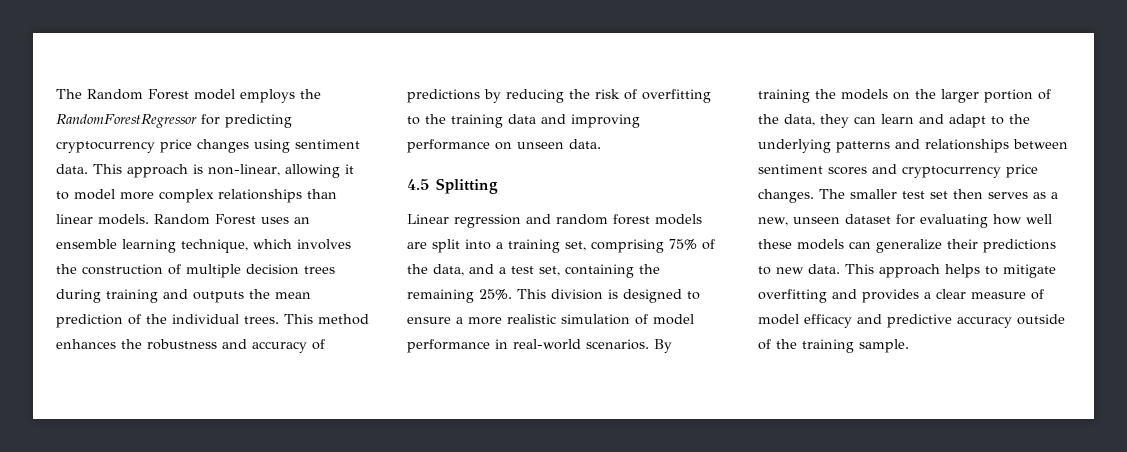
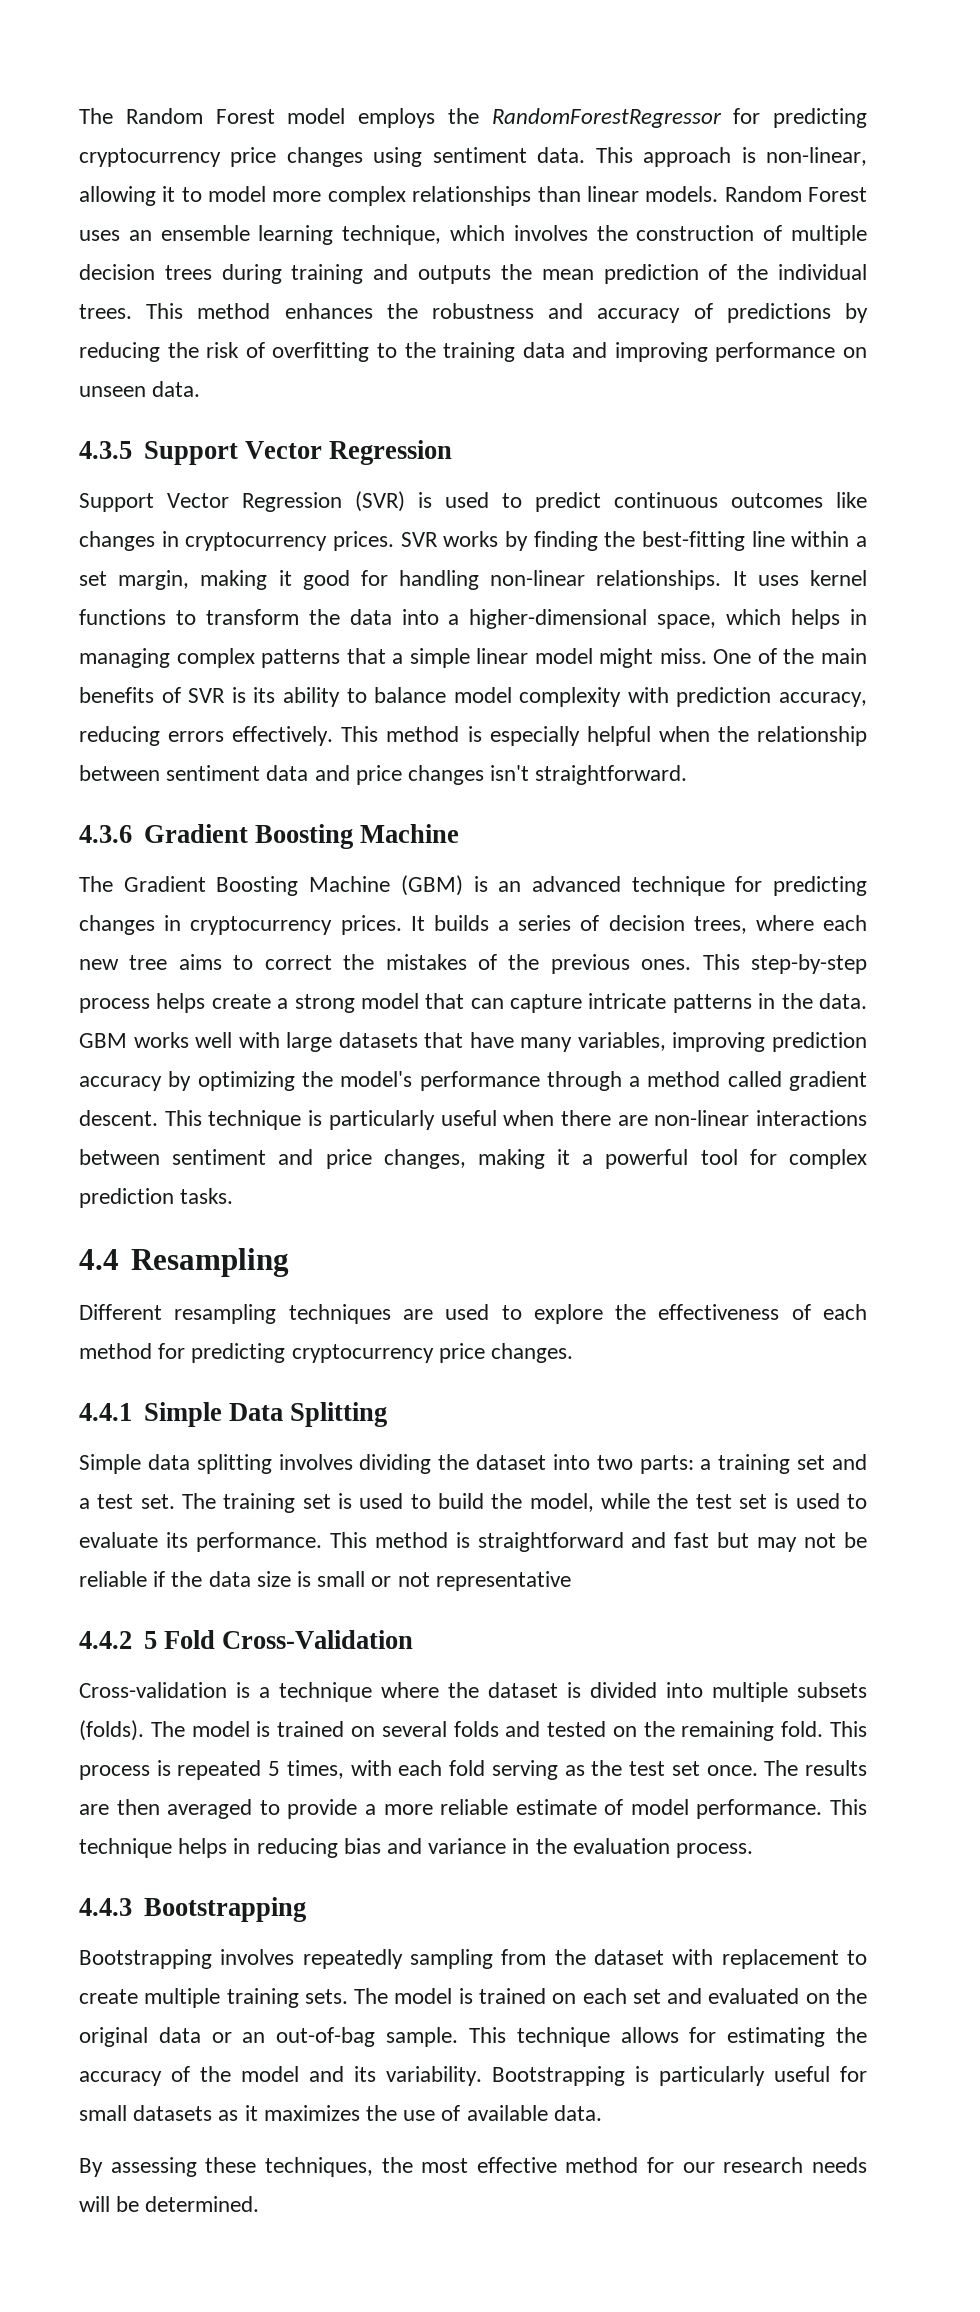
[407,178,499,194] [407,214,702,228] [407,239,715,253] [407,264,660,278] [407,289,700,303] [407,314,694,325] [407,339,672,353] [758,89,1051,103] [758,114,1030,128] [758,139,1068,153] [758,164,1038,178] [758,189,1058,203] [758,214,1052,228] [758,239,1056,253] [758,264,1056,278] [758,289,1044,303] [758,314,1065,328] [758,339,909,353] 4.5 Splitting // Linear regression and random forest models are split into a training set, comprising 75% of the data, and a test set, containing the remaining 25%. This division is designed to ensure a more realistic simulation of model performance in real-world scenarios. By training the models on the larger portion of the data, they can learn and adapt to the underlying patterns and relationships between sentiment scores and cryptocurrency price changes. The smaller test set then serves as a new, unseen dataset for evaluating how well these models can generalize their predictions to new data. This approach helps to mitigate overfitting and provides a clear measure of model efficacy and predictive accuracy outside of the training sample. -> [79,440,452,465] [79,491,867,512] [79,531,867,551] [79,570,867,590] [79,609,867,629] [79,648,868,668] [79,687,867,707] [79,726,868,746] [79,765,688,785] [79,824,459,849] [79,875,868,896] [79,915,867,935] [79,954,867,974] [79,993,867,1013] [79,1032,867,1052] [79,1071,867,1091] [79,1110,867,1130] [79,1149,867,1169] [79,1188,234,1208] [79,1248,289,1277] [79,1304,867,1324] [79,1343,574,1363] [79,1402,387,1427] [79,1454,867,1474] [79,1493,868,1513] [79,1532,867,1552] [79,1571,571,1591] [79,1630,413,1649] [79,1682,867,1702] [79,1720,868,1741] [79,1760,868,1780] [79,1799,867,1819] [79,1838,754,1858] [79,1897,306,1922] [79,1949,867,1969] [79,1988,868,2008] [79,2027,867,2047] [79,2066,867,2086] [79,2105,602,2121] [79,2157,867,2177] [79,2196,260,2212] 4.3.5 Support Vector Regression // Support Vector Regression (SVR) is used to predict continuous outcomes like changes in cryptocurrency prices. SVR works by finding the best-fitting line within a set margin, making it good for handling non-linear relationships. It uses kernel functions to transform the data into a higher-dimensional space, which helps in managing complex patterns that a simple linear model might miss. One of the main benefits of SVR is its ability to balance model complexity with prediction accuracy, reducing errors effectively. This method is especially helpful when the relationship between sentiment data and price changes isn't straightforward. // 4.3.6 Gradient Boosting Machine // The Gradient Boosting Machine (GBM) is an advanced technique for predicting changes in cryptocurrency prices. It builds a series of decision trees, where each new tree aims to correct the mistakes of the previous ones. This step-by-step process helps create a strong model that can capture intricate patterns in the data. GBM works well with large datasets that have many variables, improving prediction accuracy by optimizing the model's performance through a method called gradient descent. This technique is particularly useful when there are non-linear interactions between sentiment and price changes, making it a powerful tool for complex prediction tasks. // 4.4 Resampling // Different resampling techniques are used to explore the effectiveness of each method for predicting cryptocurrency price changes. // 4.4.1 Simple Data Splitting // Simple data splitting involves dividing the dataset into two parts: a training set and a test set. The training set is used to build the model, while the test set is used to evaluate its performance. This method is straightforward and fast but may not be reliable if the data size is small or not representative // 4.4.2 5 Fold Cross-Validation // Cross-validation is a technique where the dataset is divided into multiple subsets (folds). The model is trained on several folds and tested on the remaining fold. This process is repeated 5 times, with each fold serving as the test set once. The results are then averaged to provide a more reliable estimate of model performance. This technique helps in reducing bias and variance in the evaluation process. // 4.4.3 Bootstrapping // Bootstrapping involves repeatedly sampling from the dataset with replacement to create multiple training sets. The model is trained on each set and evaluated on the original data or an out-of-bag sample. This technique allows for estimating the accuracy of the model and its variability. Bootstrapping is particularly useful for small datasets as it maximizes the use of available data. // By assessing these techniques, the most effective method for our research needs will be determined.

